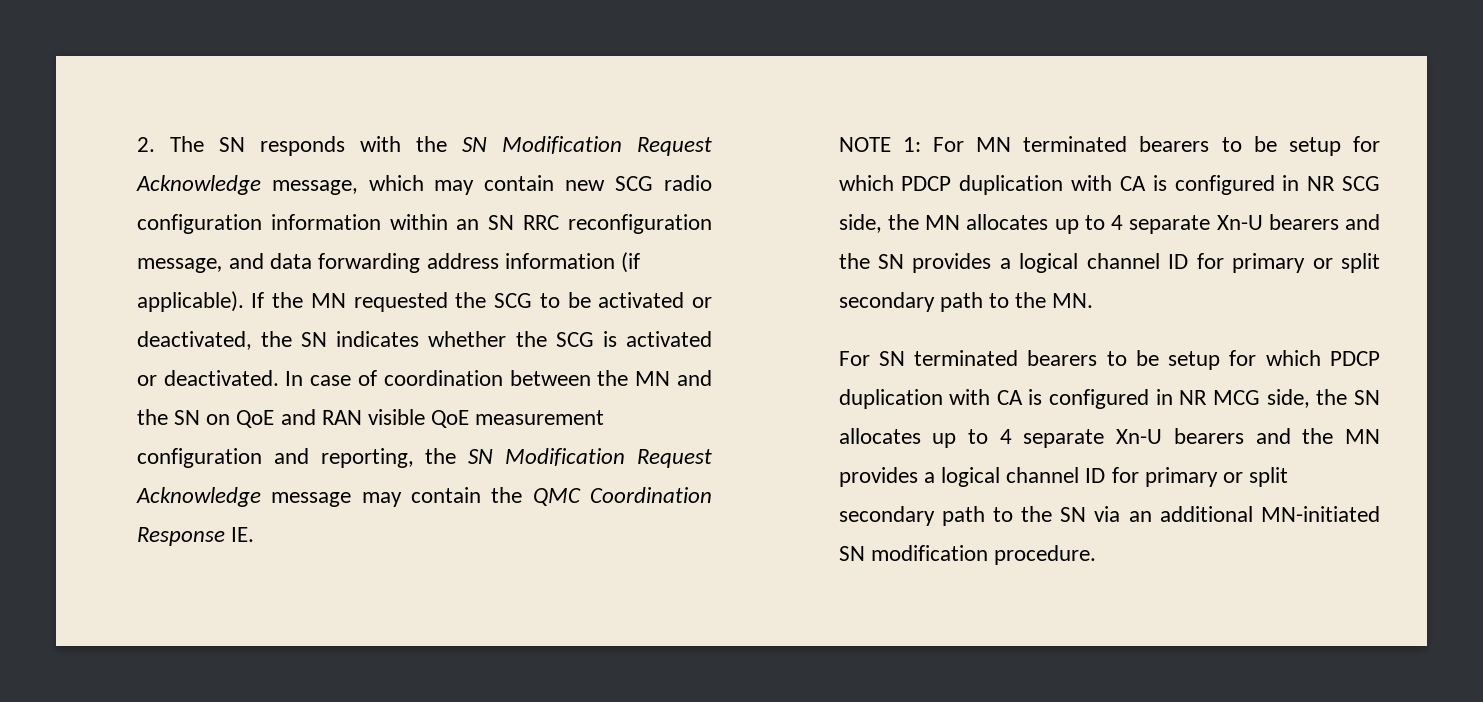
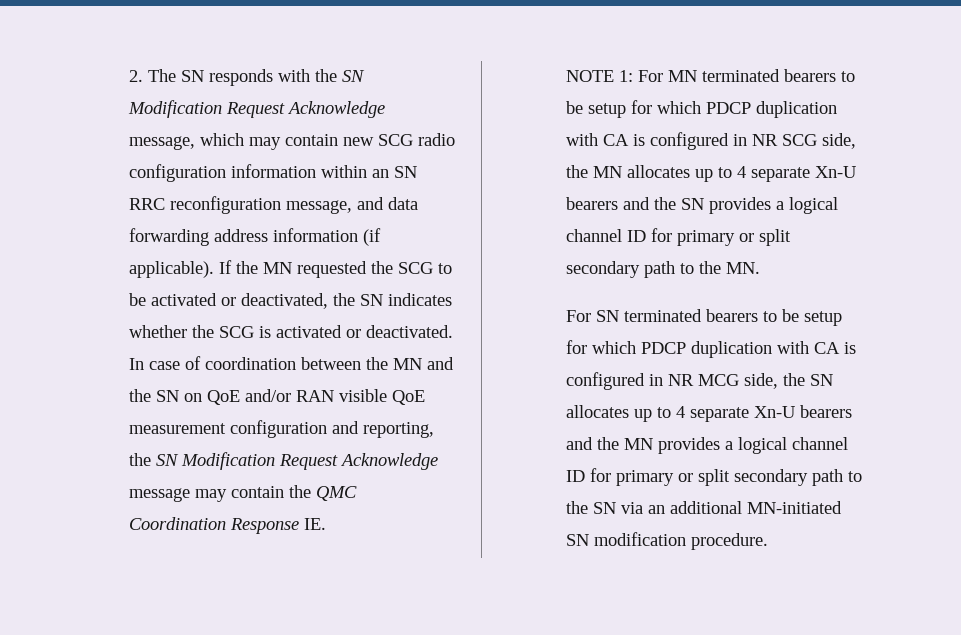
[280,409,316,425] and -> [244,389,291,402] and/or

